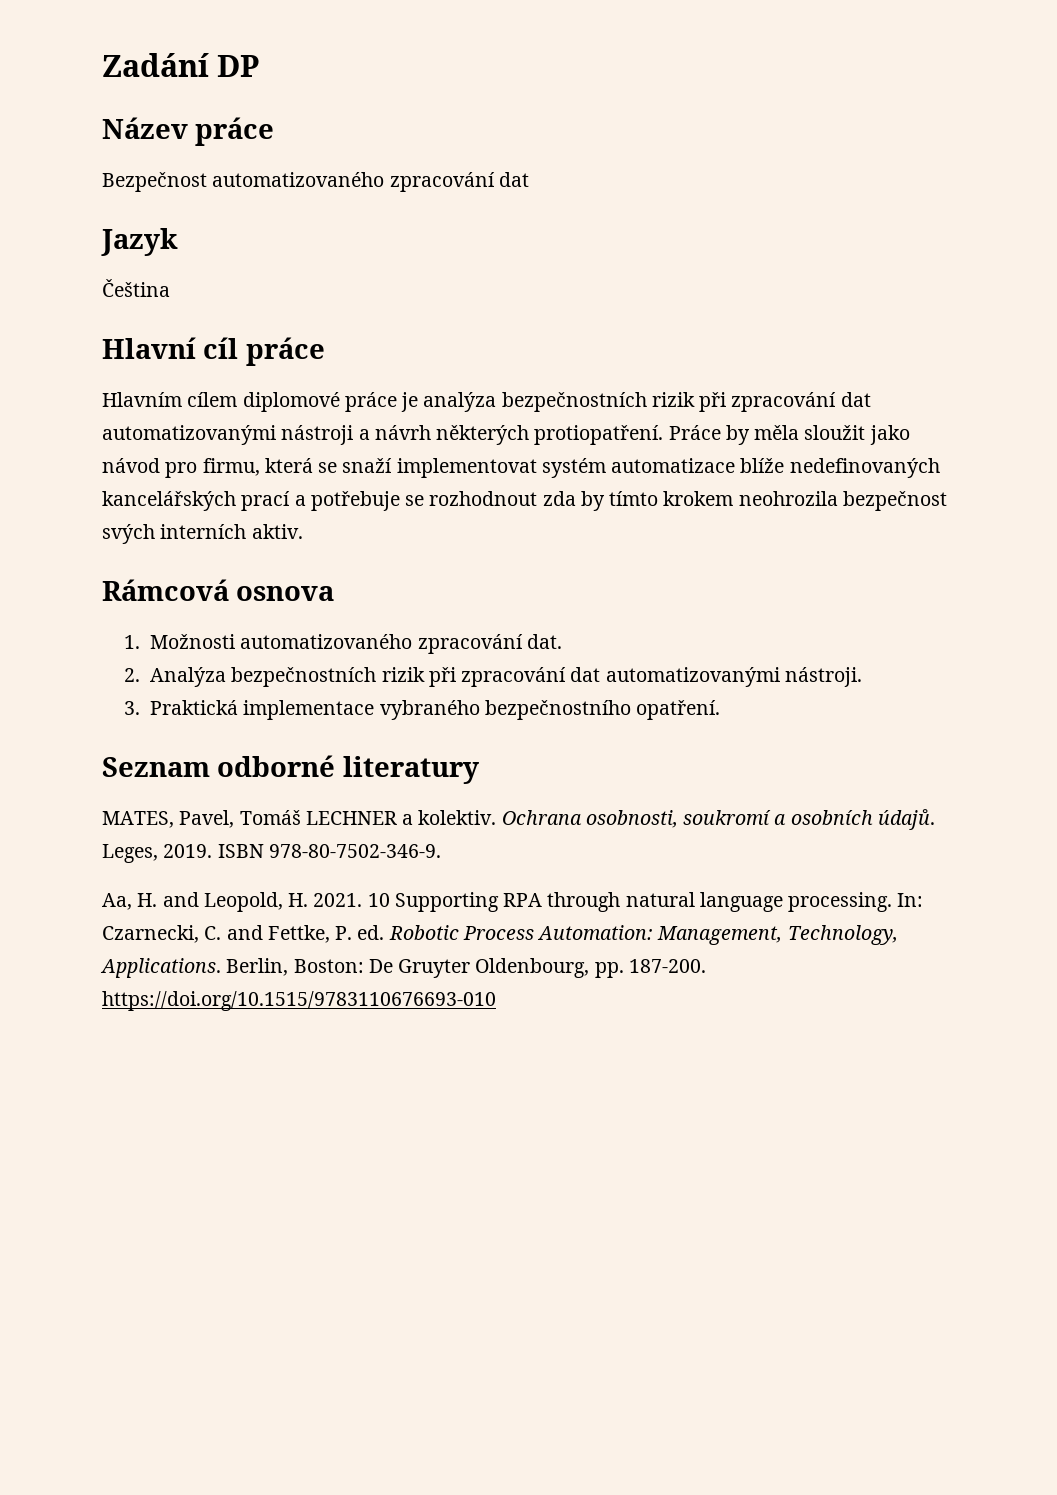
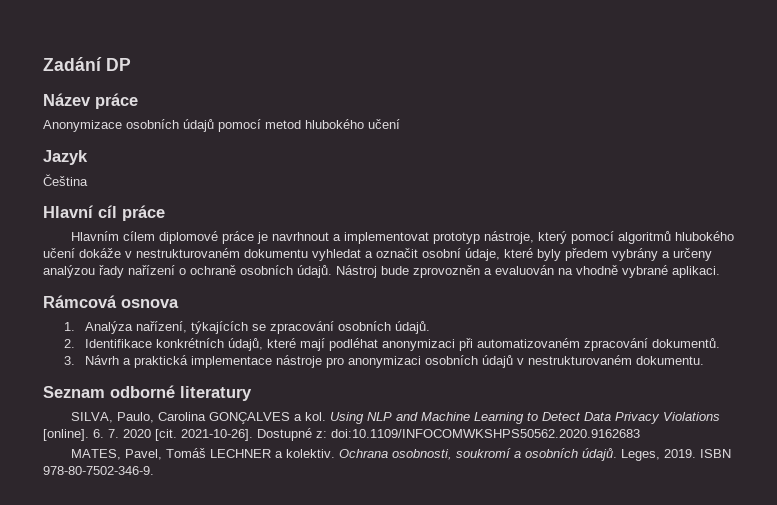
[102,172,529,192] Bezpečnost automatizovaného zpracování dat -> [43,119,400,132] Anonymizace osobních údajů pomocí metod hlubokého učení
[423,392,871,412] [102,425,910,445] [102,458,940,478] [102,491,947,511] [102,524,303,544] [102,579,335,601] [124,634,562,654] [124,667,862,687] [124,700,721,720] [102,755,479,784] analýza bezpečnostních rizik při zpracování dat automatizovanými nástroji a návrh některých protiopatření. Práce by měla sloužit jako návod pro firmu, která se snaží implementovat systém automatizace blíže nedefinovaných kancelářských prací a potřebuje se rozhodnout zda by tímto krokem neohrozila bezpečnost svých interních aktiv. // Rámcová osnova // 1. Možnosti automatizovaného zpracování dat. // 2. Analýza bezpečnostních rizik při zpracování dat automatizovanými nástroji. // 3. Praktická implementace vybraného bezpečnostního opatření. // Seznam odborné literatury -> [271,231,734,244] [43,248,712,261] [43,265,720,278] [43,295,179,308] [63,321,430,334] [63,338,720,351] [63,355,704,368] [43,385,252,401] [70,412,720,424] [43,428,640,441] navrhnout a implementovat prototyp nástroje, který pomocí algoritmů hlubokého učení dokáže v nestrukturovaném dokumentu vyhledat a označit osobní údaje, které byly předem vybrány a určeny analýzou řady nařízení o ochraně osobních údajů. Nástroj bude zprovozněn a evaluován na vhodně vybrané aplikaci. // Rámcová osnova // 1. Analýza nařízení, týkajících se zpracování osobních údajů. // 2. Identifikace konkrétních údajů, které mají podléhat anonymizaci při automatizovaném zpracování dokumentů. // 3. Návrh a praktická implementace nástroje pro anonymizaci osobních údajů v nestrukturovaném dokumentu. // Seznam odborné literatury // SILVA, Paulo, Carolina GONÇALVES a kol. Using NLP and Machine Learning to Detect Data Privacy Violations [online]. 6. 7. 2020 [cit. 2021-10-26]. Dostupné z: doi:10.1109/INFOCOMWKSHPS50562.2020.9162683
[102,892,924,912] [102,925,898,945] [100,958,706,978] [102,991,496,1011] // Aa, H. and Leopold, H. 2021. 10 Supporting RPA through natural language processing. In: Czarnecki, C. and Fettke, P. ed. Robotic Process Automation: Management, Technology, Applications. Berlin, Boston: De Gruyter Oldenbourg, pp. 187-200. https://doi.org/10.1515/9783110676693-010 -> (154, 470) none

